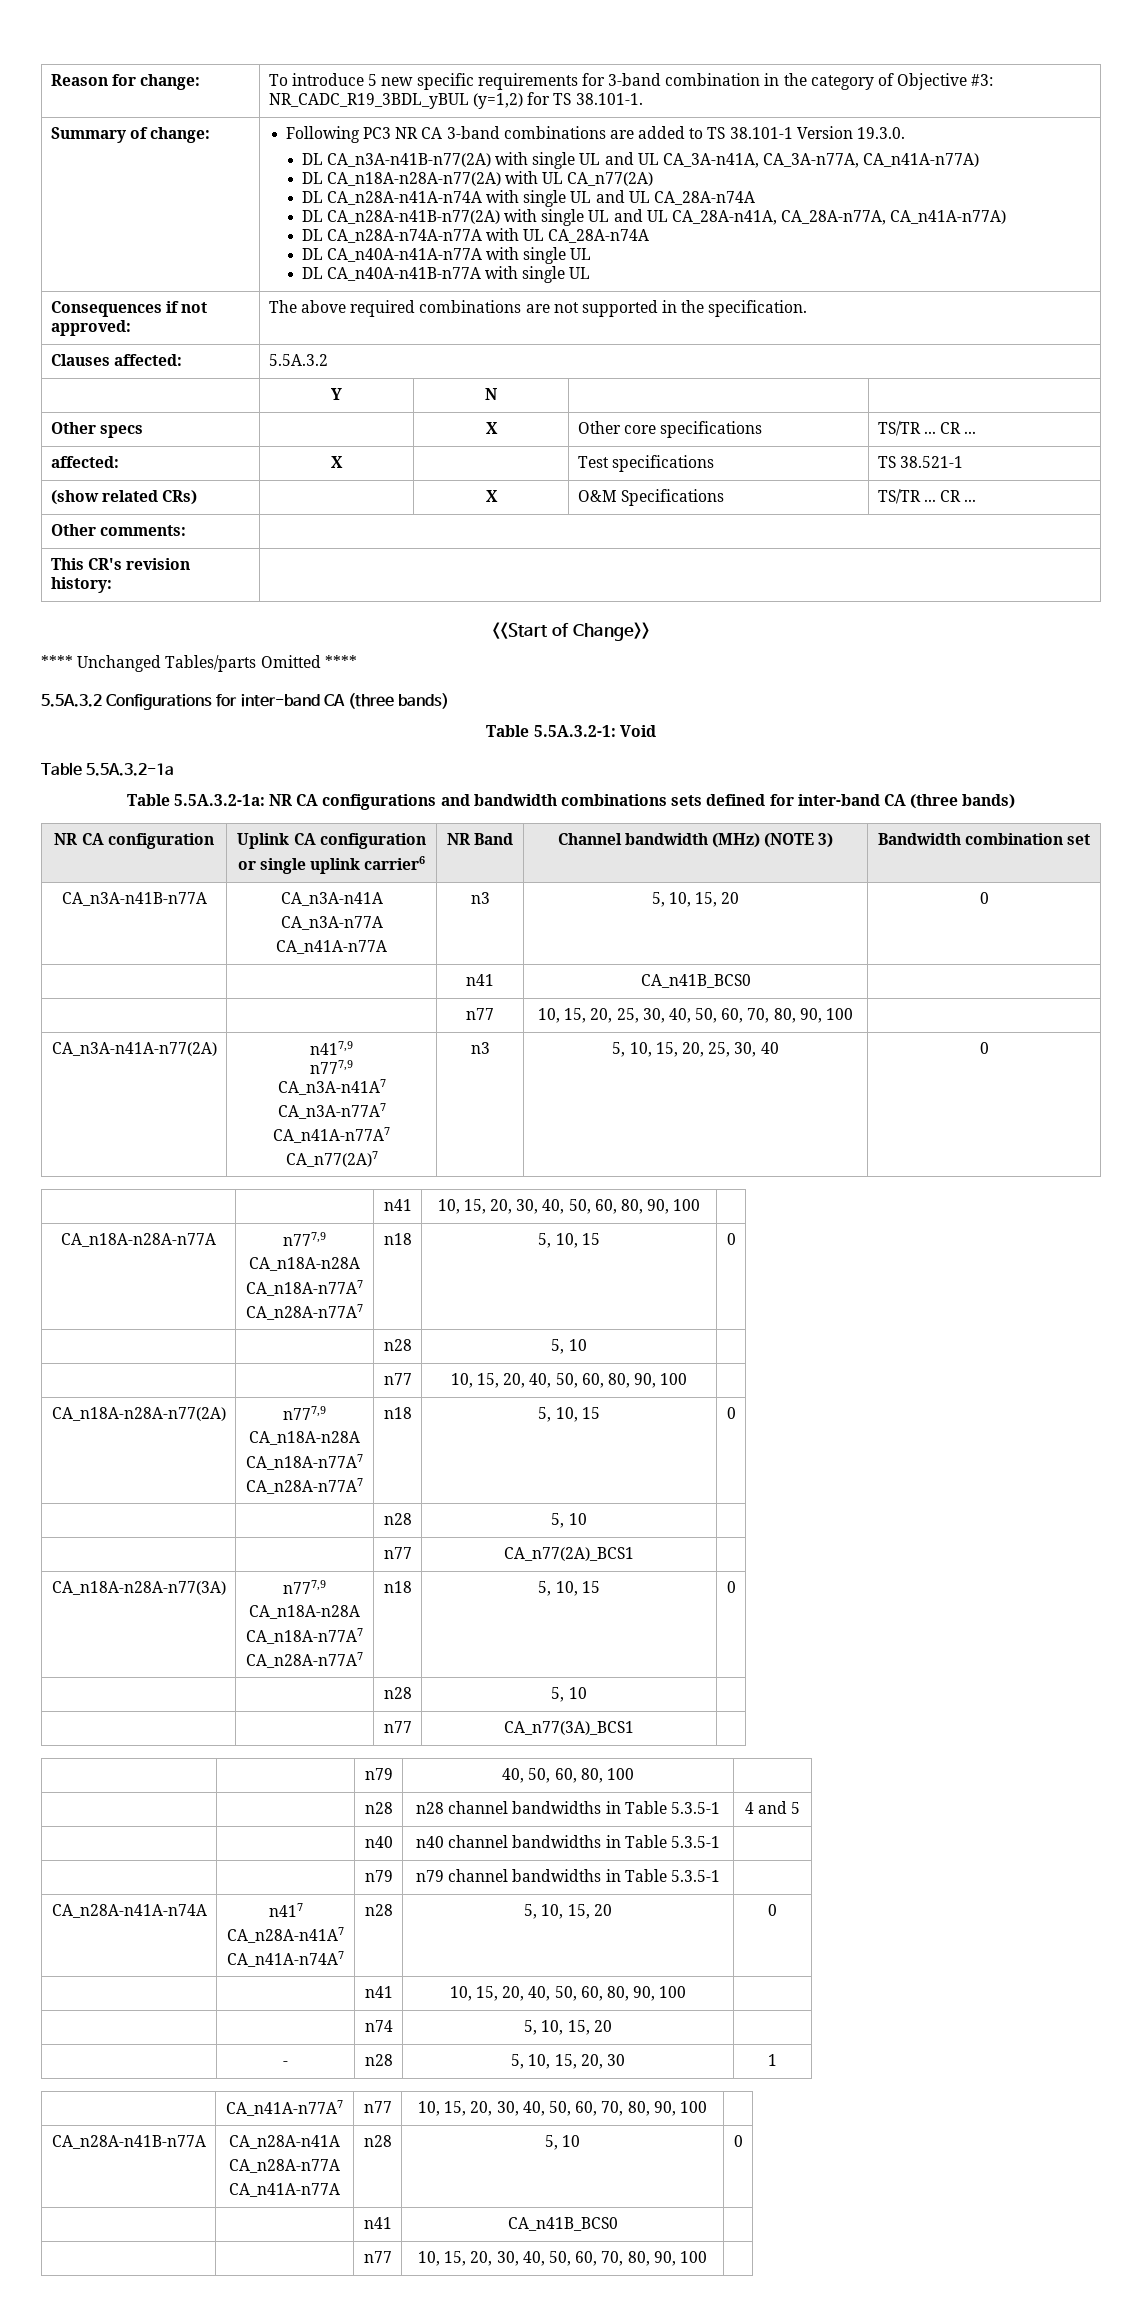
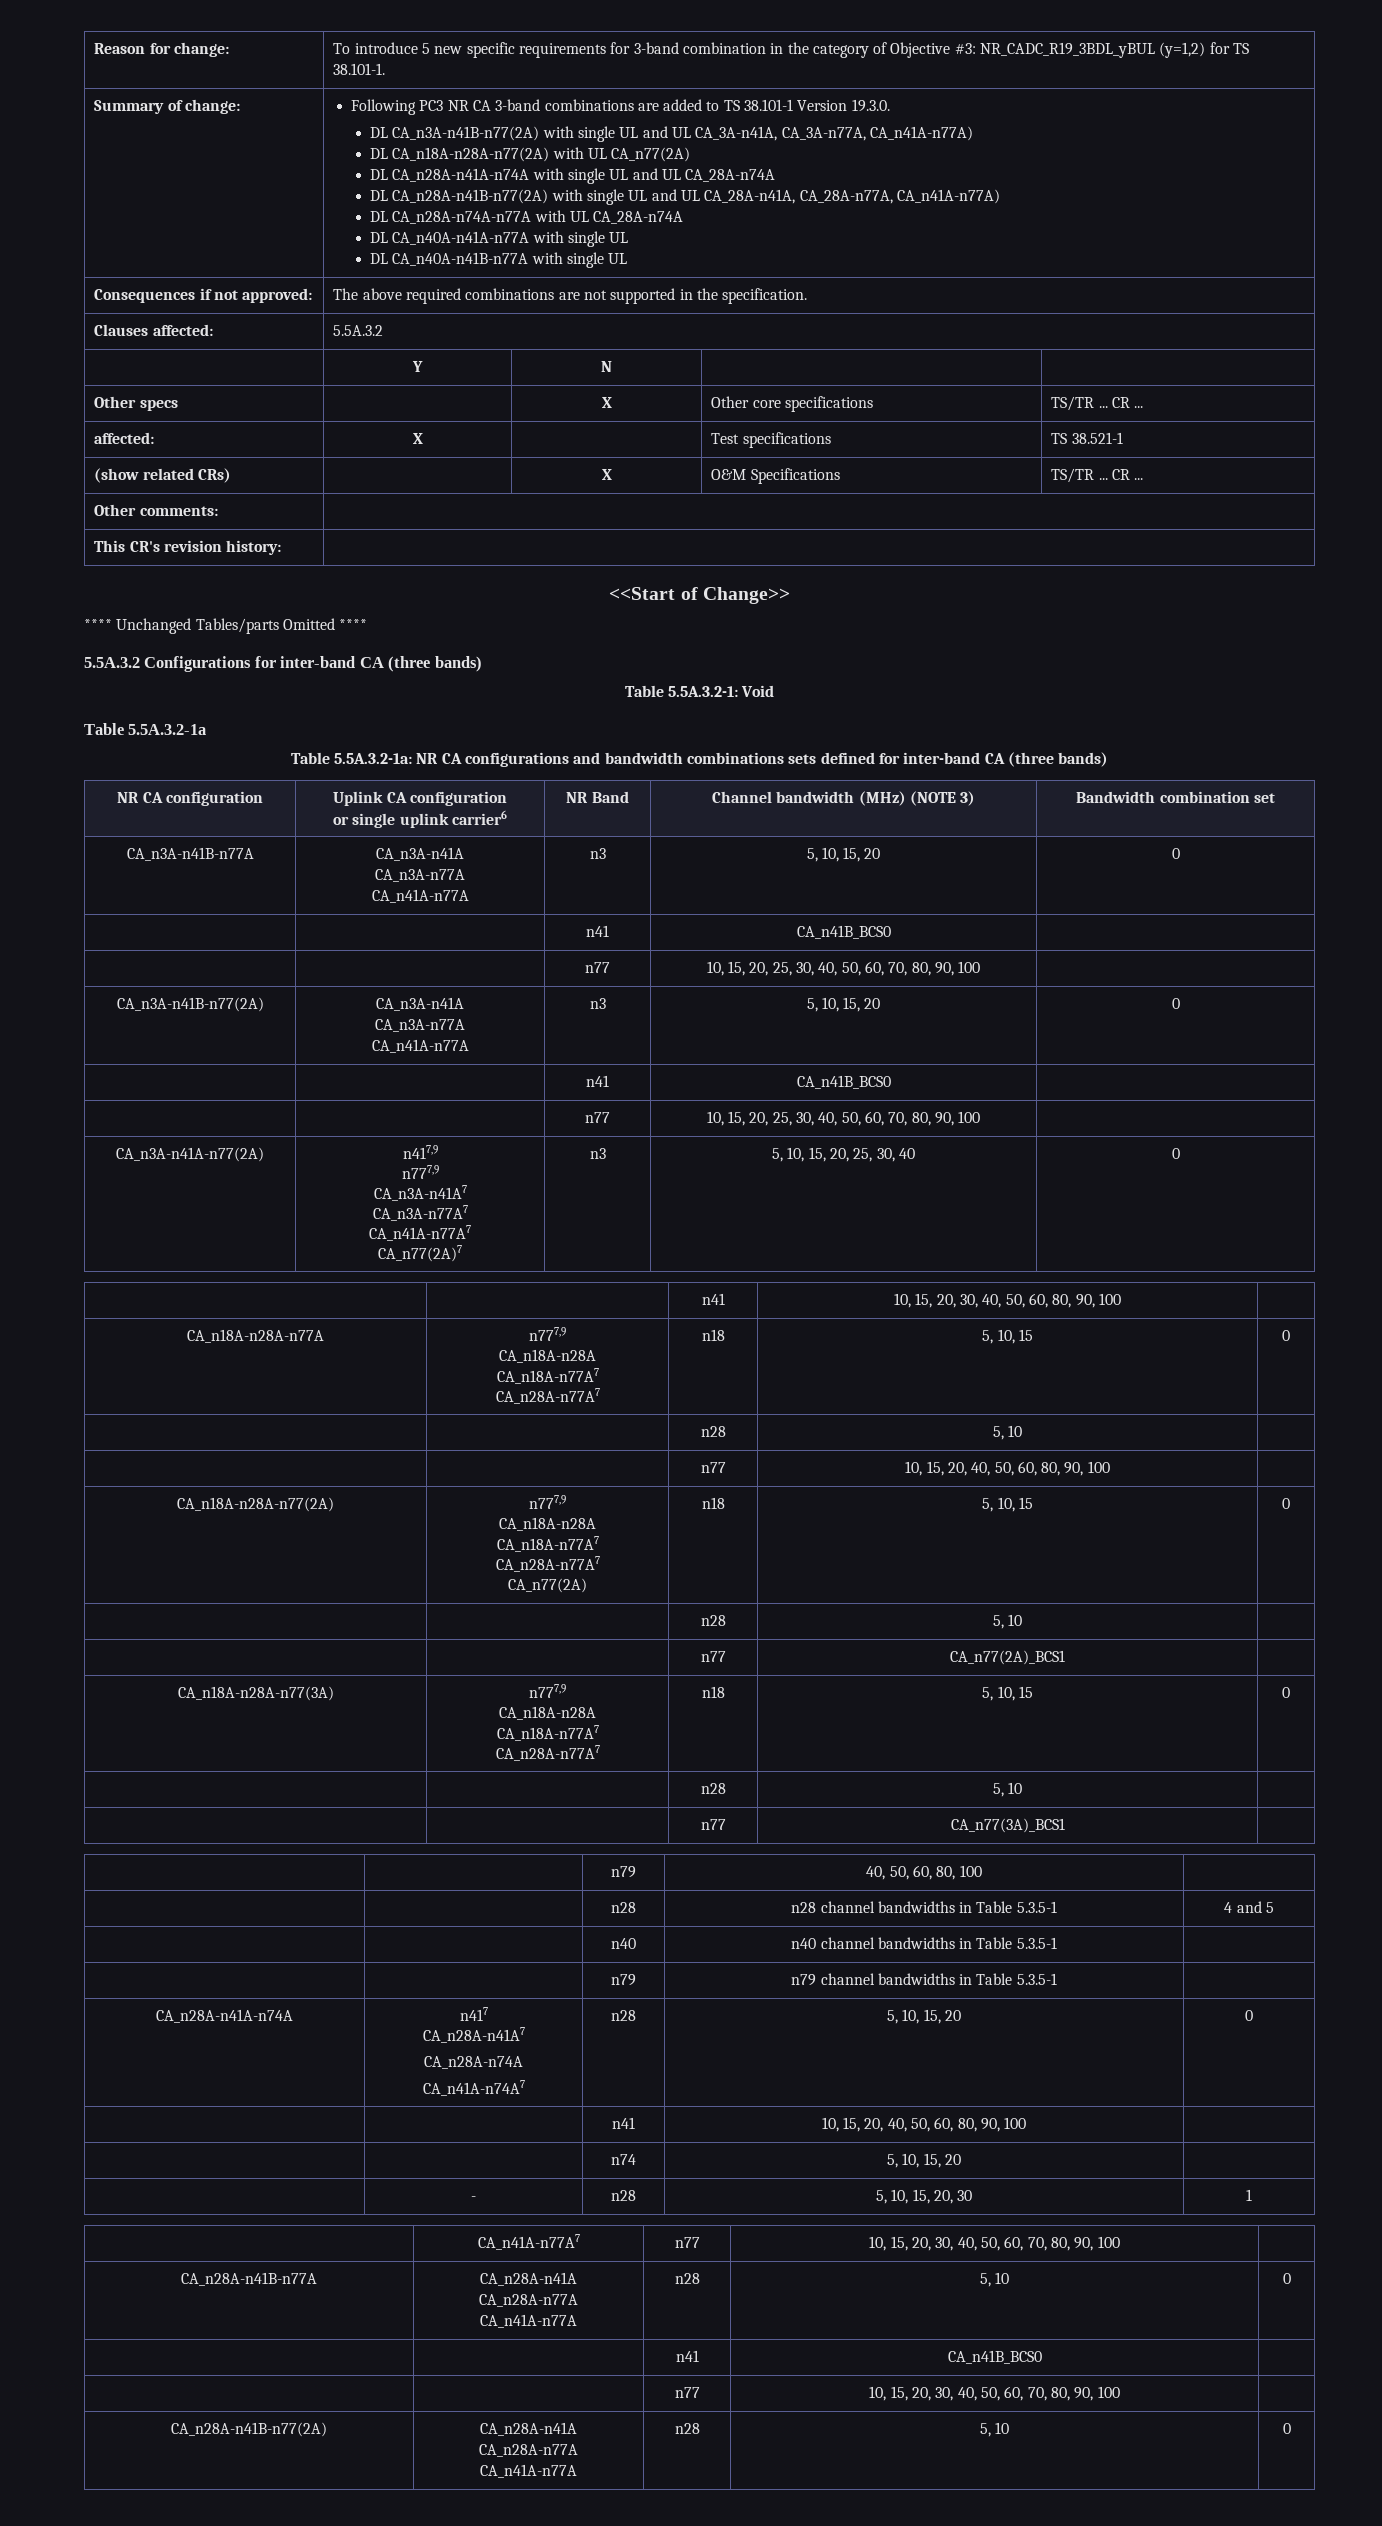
(854, 1014) none -> [116,997,264,1012] [376,997,464,1011] [375,1019,465,1032] [371,1039,469,1053] [589,998,606,1009] [806,997,881,1012] [1171,998,1180,1009] [586,1075,609,1087] [796,1075,891,1089] [585,1112,610,1123] [706,1111,981,1126] // CA_n3A-n41B-n77(2A) | CA_n3A-n41A // CA_n3A-n77A // CA_n41A-n77A | n3 | 5, 10, 15, 20 | 0 // | | n41 | CA_n41B_BCS0 | // | | n77 | 10, 15, 20, 25, 30, 40, 50, 60, 70, 80, 90, 100 |
(363, 1486) none -> [508,1578,587,1593] // CA_n77(2A)
(344, 1935) none -> [424,2056,523,2069] // CA_n28A-n74A
(707, 2257) none -> [171,2422,327,2437] [480,2422,577,2436] [479,2444,578,2457] [480,2464,577,2478] [674,2423,700,2434] [979,2422,1010,2437] [1282,2423,1291,2434] // CA_n28A-n41B-n77(2A) | CA_n28A-n41A // CA_n28A-n77A // CA_n41A-n77A | n28 | 5, 10 | 0

